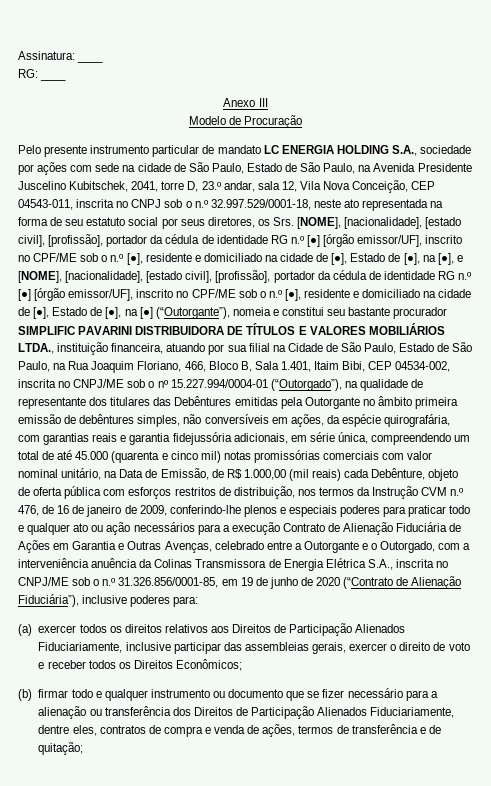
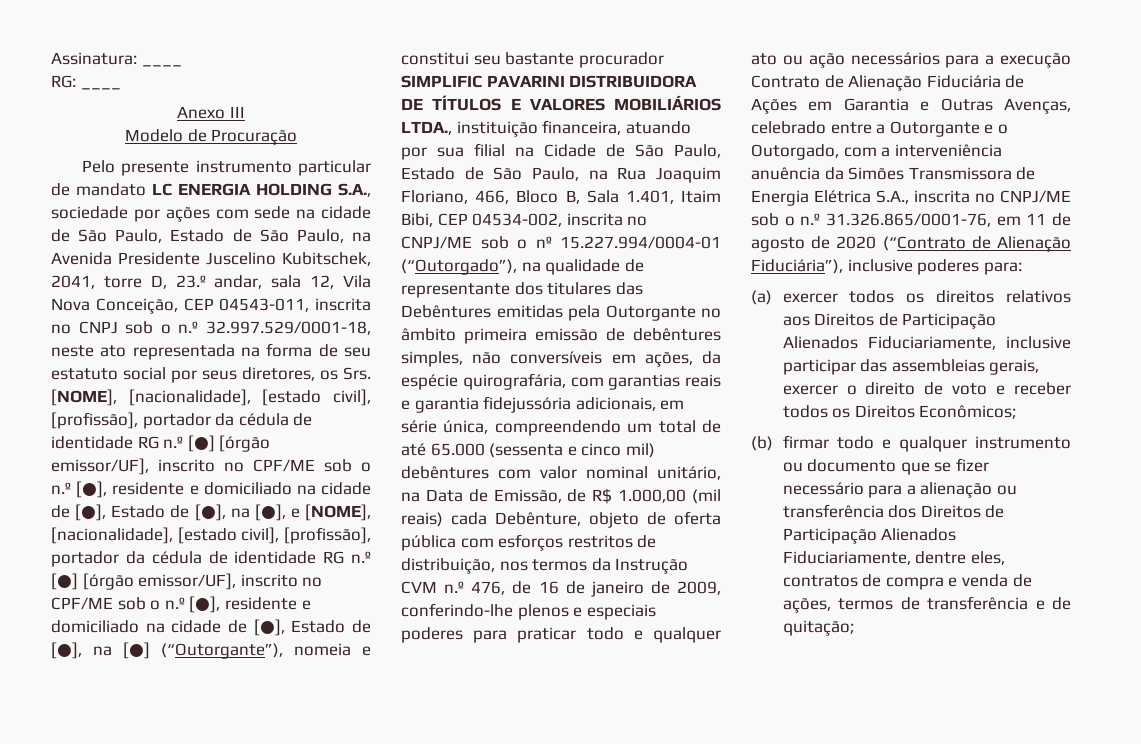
[75,451,160,463] 45.000 (quarenta -> [430,443,564,458] 65.000 (sessenta
[223,450,380,463] notas promissórias comerciais -> [401,466,489,479] debêntures
[154,559,193,568] Colinas -> [848,167,905,180] Simões
[118,577,298,589] 31.326.856/0001-85, em 19 de junho -> [826,213,1071,227] [751,237,805,252] 31.326.865/0001-76, em 11 de agosto

